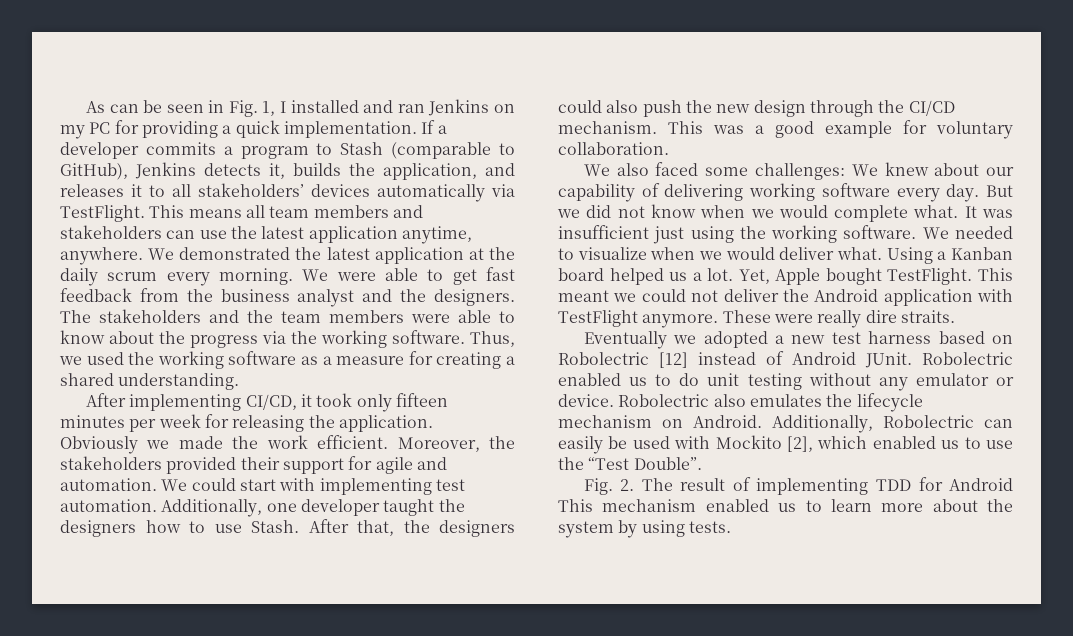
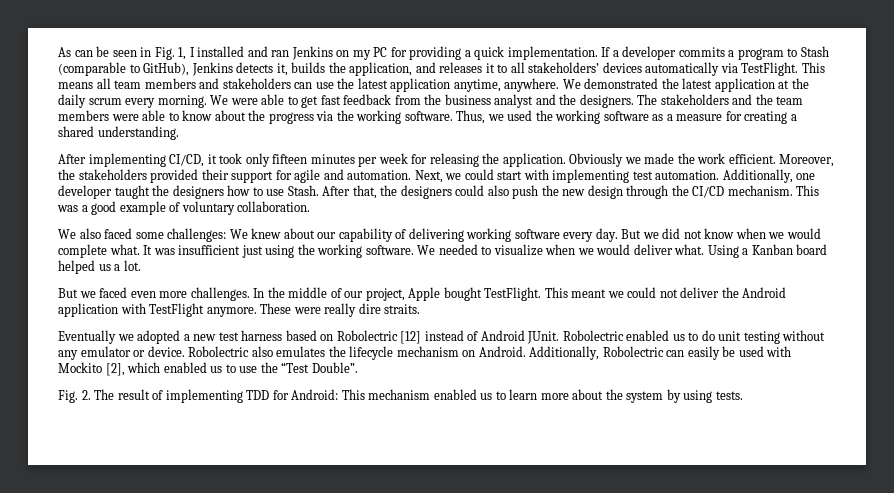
[161,479,188,491] We -> [414,170,462,183] Next, we
[903,120,927,134] for -> [169,202,181,212] of
[738,269,770,284] Yet, -> [58,287,405,301] // But we faced even more challenges. In the middle of our project,
[949,478,1013,491] Android -> [291,389,339,400] Android:

